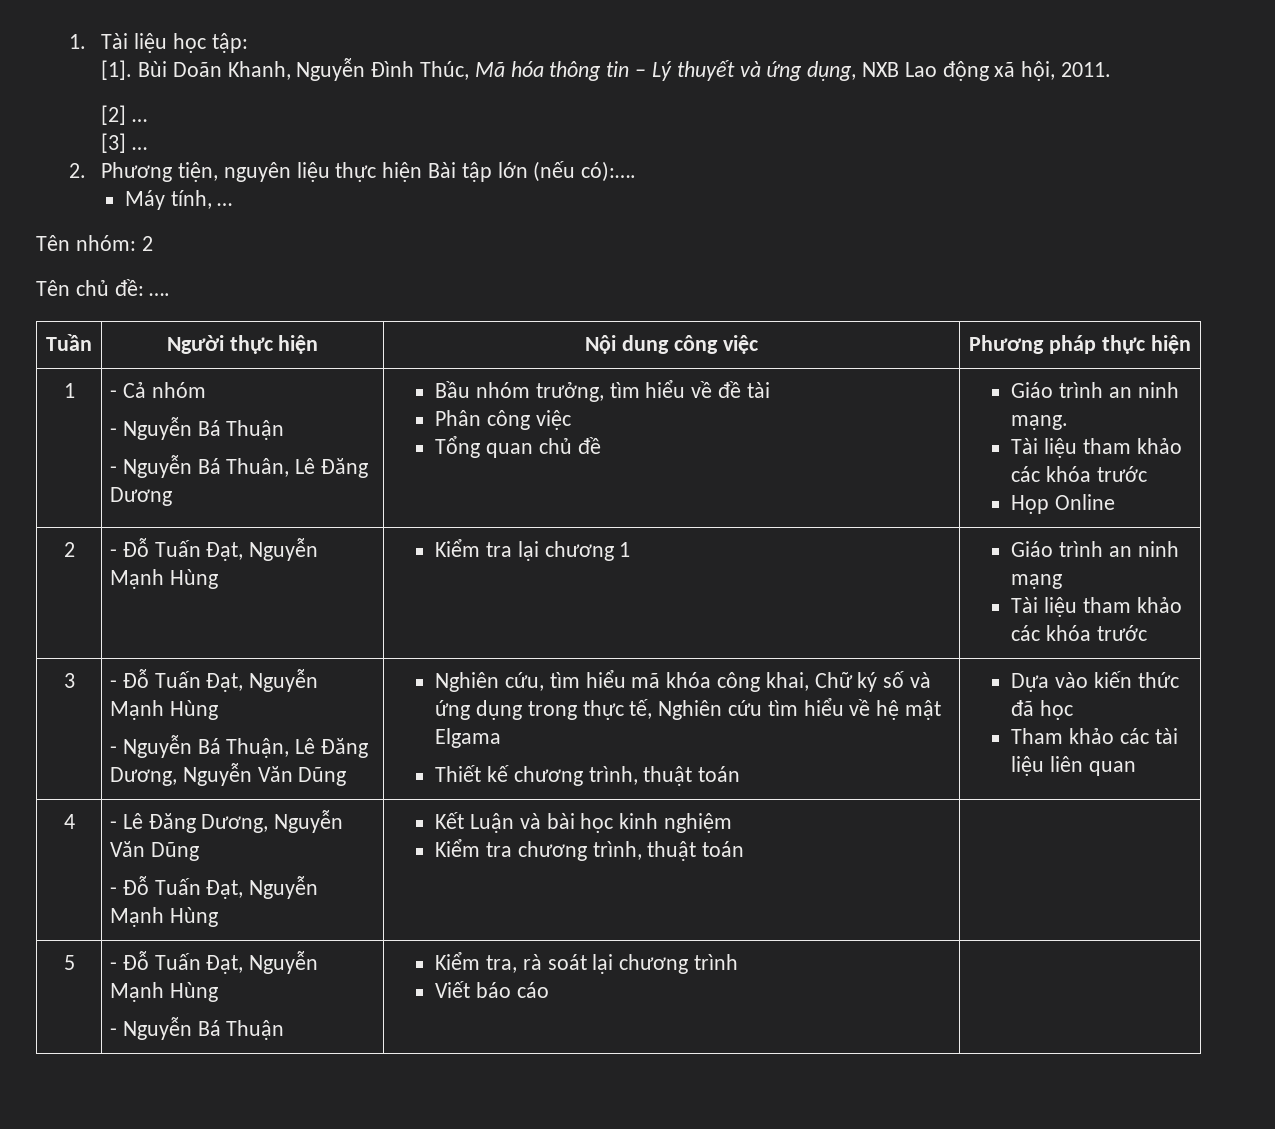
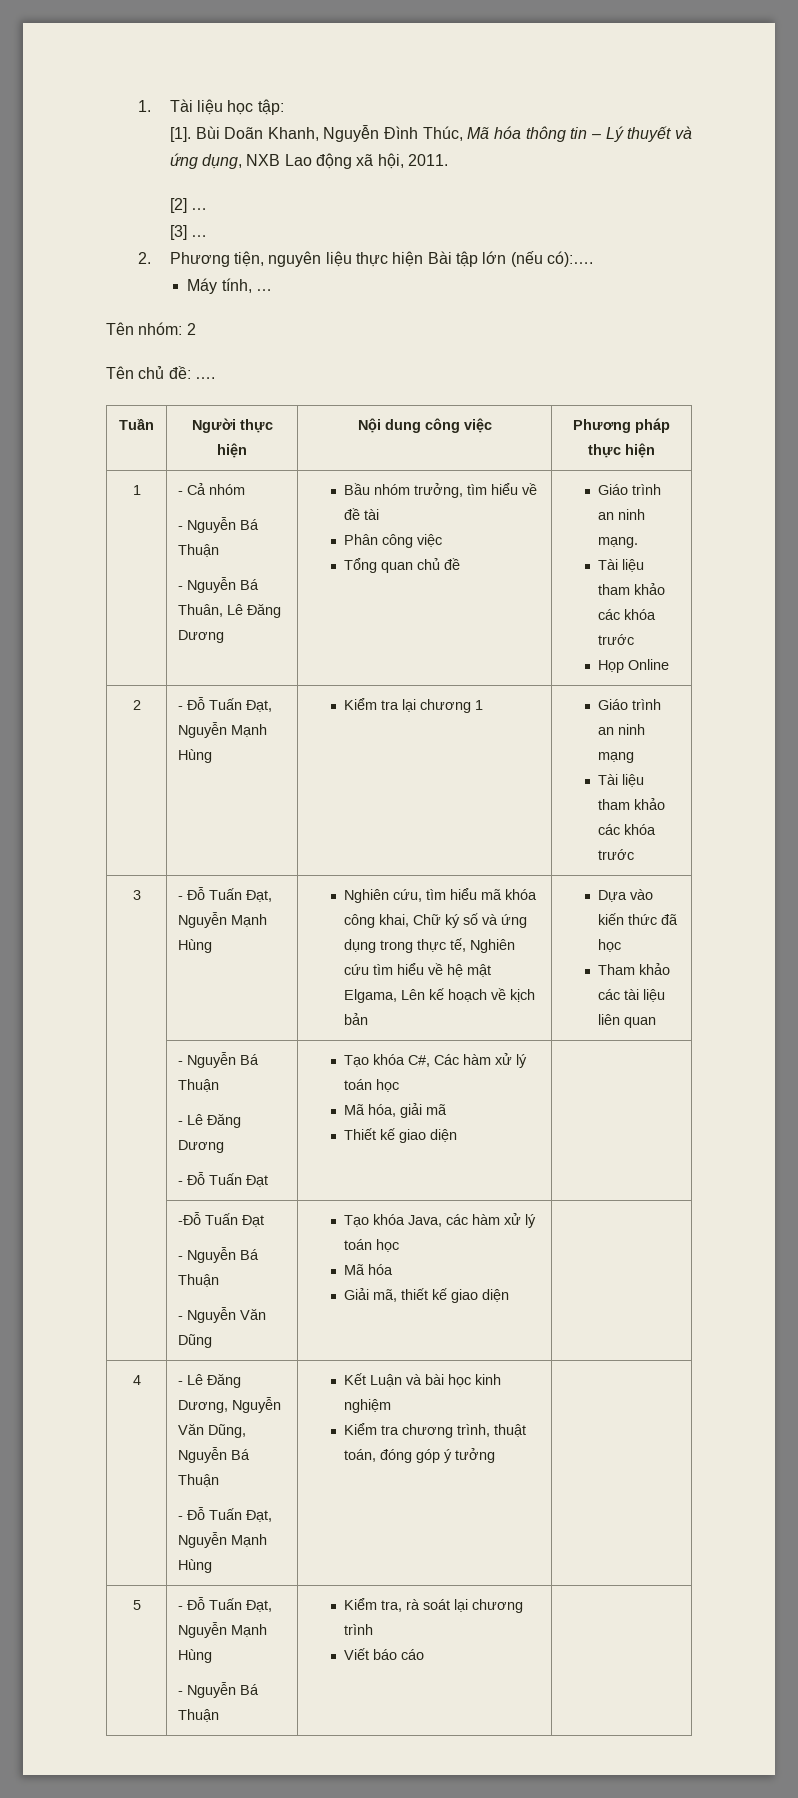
[110,735,369,758] [110,763,347,786] // - Nguyễn Bá Thuận, Lê Đăng Dương, Nguyễn Văn Dũng -> (213, 946) none
[435,728,502,748] [435,765,741,786] Elgama // Thiết kế chương trình, thuật toán -> [344,988,536,1003] [344,1013,369,1025] Elgama, Lên kế hoạch về kịch bản
(1136, 768) none -> [178,1052,260,1068] [178,1079,220,1092] [178,1113,242,1128] [178,1140,225,1153] [178,1172,269,1187] [344,1053,528,1068] [344,1079,400,1092] [344,1103,448,1118] [344,1128,458,1143] [178,1212,265,1227] [178,1247,260,1263] [178,1274,220,1287] [178,1307,267,1323] [178,1334,213,1348] [344,1213,537,1228] [344,1239,400,1252] [344,1264,394,1275] [344,1288,510,1303] // | - Nguyễn Bá Thuận // - Lê Đăng Dương // - Đỗ Tuấn Đạt | Tạo khóa C#, Các hàm xử lý toán học // Mã hóa, giải mã // Thiết kế giao diện | // | -Đỗ Tuấn Đạt // - Nguyễn Bá Thuận // - Nguyễn Văn Dũng | Tạo khóa Java, các hàm xử lý toán học // Mã hóa // Giải mã, thiết kế giao diện |
[150,842,199,861] Dũng -> [208,1424,247,1438] [178,1447,251,1463] [178,1474,220,1487] Dũng, Nguyễn Bá Thuận
[702,841,745,857] toán -> [344,1448,496,1463] toán, đóng góp ý tưởng

